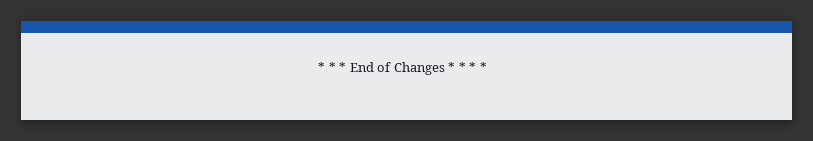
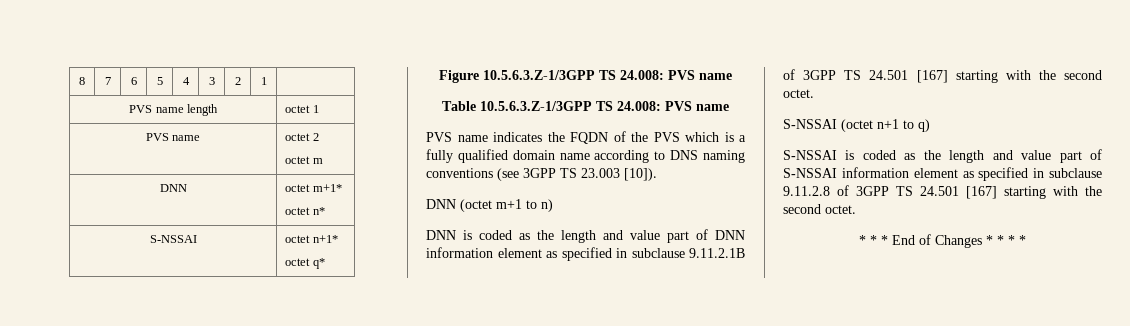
(318, 67) none -> [79,77,85,85] [104,77,111,85] [130,77,137,85] [156,77,163,85] [182,77,190,85] [208,77,215,85] [234,77,241,85] [260,77,267,85] [129,104,218,116] [285,105,319,113] [145,133,201,141] [285,133,319,141] [285,156,323,164] [159,184,187,192] [285,184,342,192] [285,207,325,215] [149,235,197,243] [285,235,338,243] [285,258,325,269] [439,70,732,83] [442,101,729,111] [426,131,746,144] [426,149,745,163] [426,168,657,181] [426,199,553,212] [426,229,745,243] [426,247,745,261] [783,69,1102,83] [783,89,814,98] [783,119,930,132] [783,149,1102,163] [783,167,1102,181] [783,185,1102,199] [783,204,856,214] 8 | 7 | 6 | 5 | 4 | 3 | 2 | 1 | // PVS name length | octet 1 // PVS name | octet 2 // octet m // DNN | octet m+1* // octet n* // S-NSSAI | octet n+1* // octet q* // Figure 10.5.6.3.Z-1/3GPP TS 24.008: PVS name // Table 10.5.6.3.Z-1/3GPP TS 24.008: PVS name // PVS name indicates the FQDN of the PVS which is a fully qualified domain name according to DNS naming conventions (see 3GPP TS 23.003 [10]). // DNN (octet m+1 to n) // DNN is coded as the length and value part of DNN information element as specified in subclause 9.11.2.1B of 3GPP TS 24.501 [167] starting with the second octet. // S-NSSAI (octet n+1 to q) // S-NSSAI is coded as the length and value part of S-NSSAI information element as specified in subclause 9.11.2.8 of 3GPP TS 24.501 [167] starting with the second octet. //

